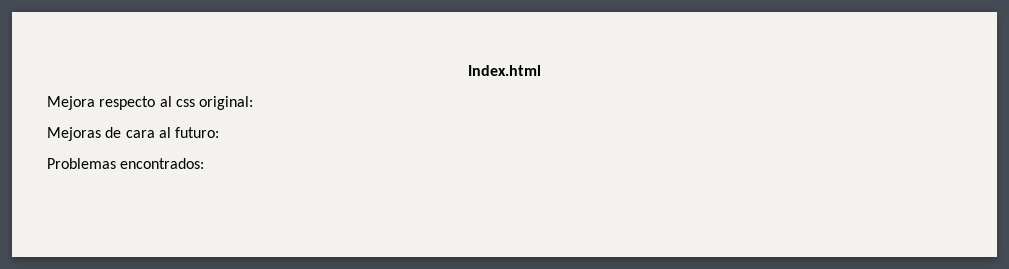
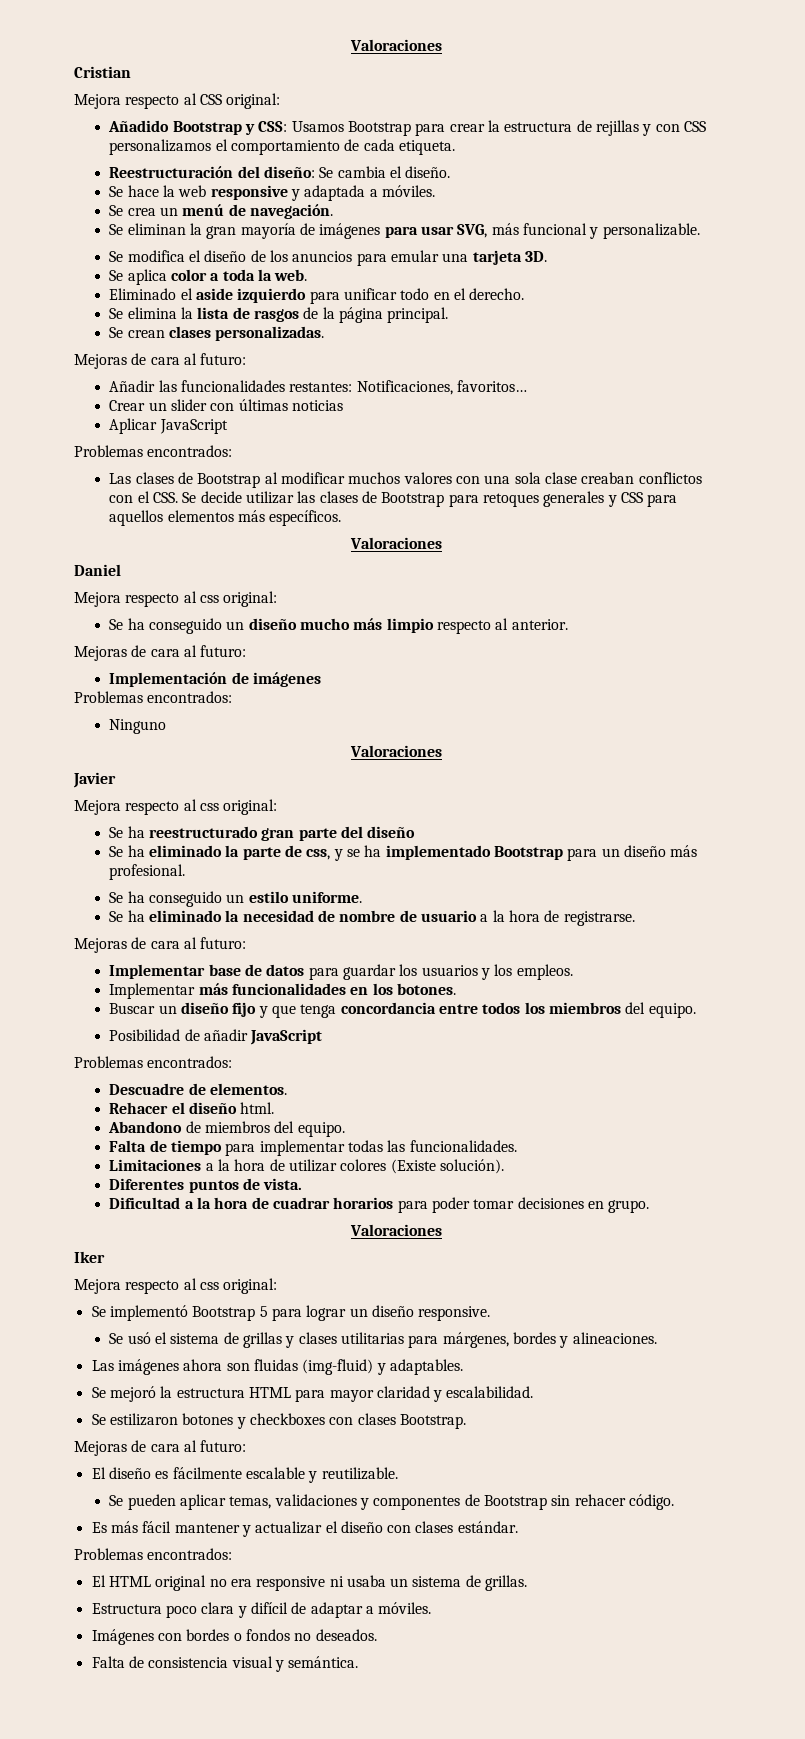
[468,65,541,76] [47,96,254,110] [47,127,220,141] [47,158,205,169] Index.html // Mejora respecto al css original: // Mejoras de cara al futuro: // Problemas encontrados: -> [350,39,442,51] [74,66,131,78] [74,93,281,109] [108,120,706,136] [109,139,456,155] [109,166,451,178] [109,185,435,201] [109,204,334,219] [109,223,700,239] [109,250,547,266] [109,269,308,285] [109,288,525,304] [109,307,449,323] [109,326,325,341] [74,353,247,369] [109,380,528,395] [109,399,344,411] [109,418,228,434] [74,445,233,457] [109,472,702,488] [109,491,678,507] [109,510,342,526] [350,537,442,549] [74,564,121,576] [74,591,278,607] [109,618,568,634] [74,645,247,661] [109,672,322,687] [74,691,233,703] [109,719,167,734] [350,745,442,757] [73,772,116,788] [74,799,278,815] [109,826,416,841] [109,845,698,861] [109,864,186,880] [109,891,363,907] [109,910,635,926] [74,937,247,953] [109,964,573,980] [109,983,457,999] [109,1002,696,1018] [109,1029,323,1045] [74,1056,233,1068] [109,1083,288,1095] [109,1102,275,1114] [108,1121,345,1137] [109,1140,517,1156] [109,1159,504,1174] [109,1178,303,1193] [109,1197,650,1213] [350,1224,442,1236] [74,1251,105,1263] [74,1278,278,1294] [91,1305,491,1321] [109,1332,657,1348] [91,1359,463,1375] [91,1386,534,1402] [91,1413,466,1429] [74,1440,247,1456] [91,1467,398,1483] [109,1494,674,1510] [91,1521,518,1537] [74,1548,233,1560] [91,1575,528,1591] [91,1602,432,1618] [91,1629,377,1645] [91,1656,359,1672] Valoraciones // Cristian // Mejora respecto al CSS original: // Añadido Bootstrap y CSS: Usamos Bootstrap para crear la estructura de rejillas y con CSS personalizamos el comportamiento de cada etiqueta. // Reestructuración del diseño: Se cambia el diseño. // Se hace la web responsive y adaptada a móviles. // Se crea un menú de navegación. // Se eliminan la gran mayoría de imágenes para usar SVG, más funcional y personalizable. // Se modifica el diseño de los anuncios para emular una tarjeta 3D. // Se aplica color a toda la web. // Eliminado el aside izquierdo para unificar todo en el derecho. // Se elimina la lista de rasgos de la página principal. // Se crean clases personalizadas. // Mejoras de cara al futuro: // Añadir las funcionalidades restantes: Notificaciones, favoritos… // Crear un slider con últimas noticias // Aplicar JavaScript // Problemas encontrados: // Las clases de Bootstrap al modificar muchos valores con una sola clase creaban conflictos con el CSS. Se decide utilizar las clases de Bootstrap para retoques generales y CSS para aquellos elementos más específicos. // Valoraciones // Daniel // Mejora respecto al css original: // Se ha conseguido un diseño mucho más limpio respecto al anterior. // Mejoras de cara al futuro: // Implementación de imágenes // Problemas encontrados: // Ninguno // Valoraciones // Javier // Mejora respecto al css original: // Se ha reestructurado gran parte del diseño // Se ha eliminado la parte de css, y se ha implementado Bootstrap para un diseño más profesional. // Se ha conseguido un estilo uniforme. // Se ha eliminado la necesidad de nombre de usuario a la hora de registrarse. // Mejoras de cara al futuro: // Implementar base de datos para guardar los usuarios y los empleos. // Implementar más funcionalidades en los botones. // Buscar un diseño fijo y que tenga concordancia entre todos los miembros del equipo. // Posibilidad de añadir JavaScript // Problemas encontrados: // Descuadre de elementos. // Rehacer el diseño html. // Abandono de miembros del equipo. // Falta de tiempo para implementar todas las funcionalidades. // Limitaciones a la hora de utilizar colores (Existe solución). // Diferentes puntos de vista. // Dificultad a la hora de cuadrar horarios para poder tomar decisiones en grupo. // Valoraciones // Iker // Mejora respecto al css original: // Se implementó Bootstrap 5 para lograr un diseño responsive. // Se usó el sistema de grillas y clases utilitarias para márgenes, bordes y alineaciones. // Las imágenes ahora son fluidas (img-fluid) y adaptables. // Se mejoró la estructura HTML para mayor claridad y escalabilidad. // Se estilizaron botones y checkboxes con clases Bootstrap. // Mejoras de cara al futuro: // El diseño es fácilmente escalable y reutilizable. // Se pueden aplicar temas, validaciones y componentes de Bootstrap sin rehacer código. // Es más fácil mantener y actualizar el diseño con clases estándar. // Problemas encontrados: // El HTML original no era responsive ni usaba un sistema de grillas. // Estructura poco clara y difícil de adaptar a móviles. // Imágenes con bordes o fondos no deseados. // Falta de consistencia visual y semántica.

